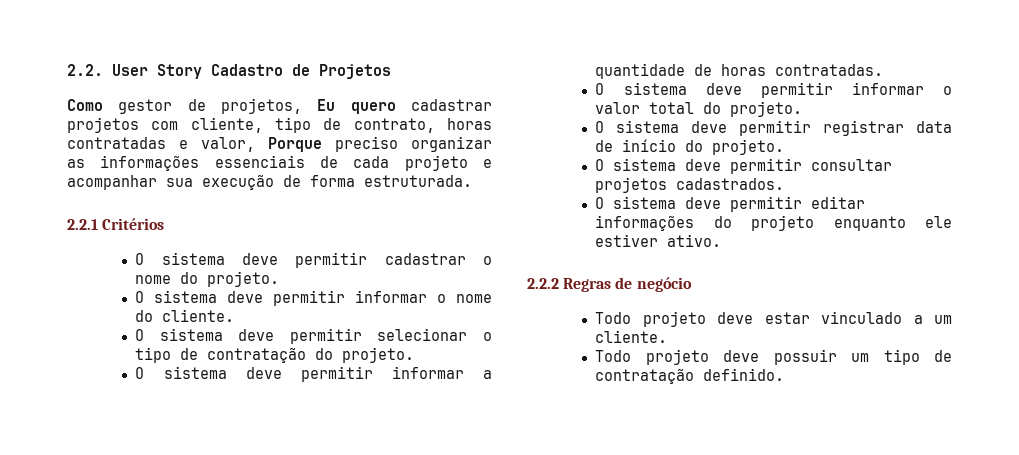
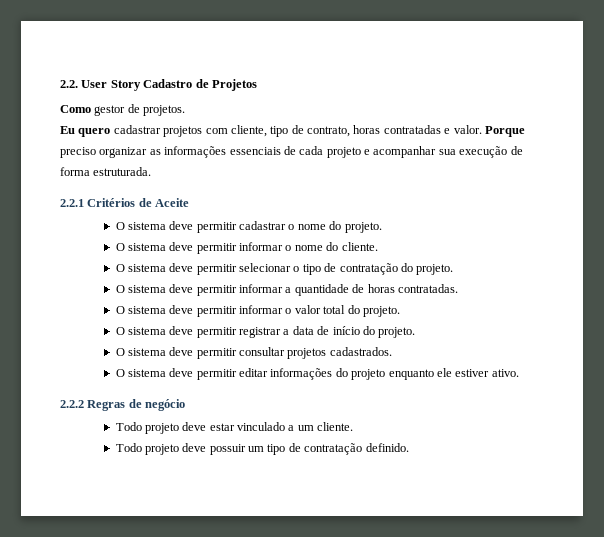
[221,98,302,114] projetos, -> [143,105,186,116] projetos. //
[201,137,255,152] valor, -> [453,125,482,134] valor.
(165, 224) none -> [138,198,190,207] de Aceite
(905, 128) none -> [283,329,290,335] a

